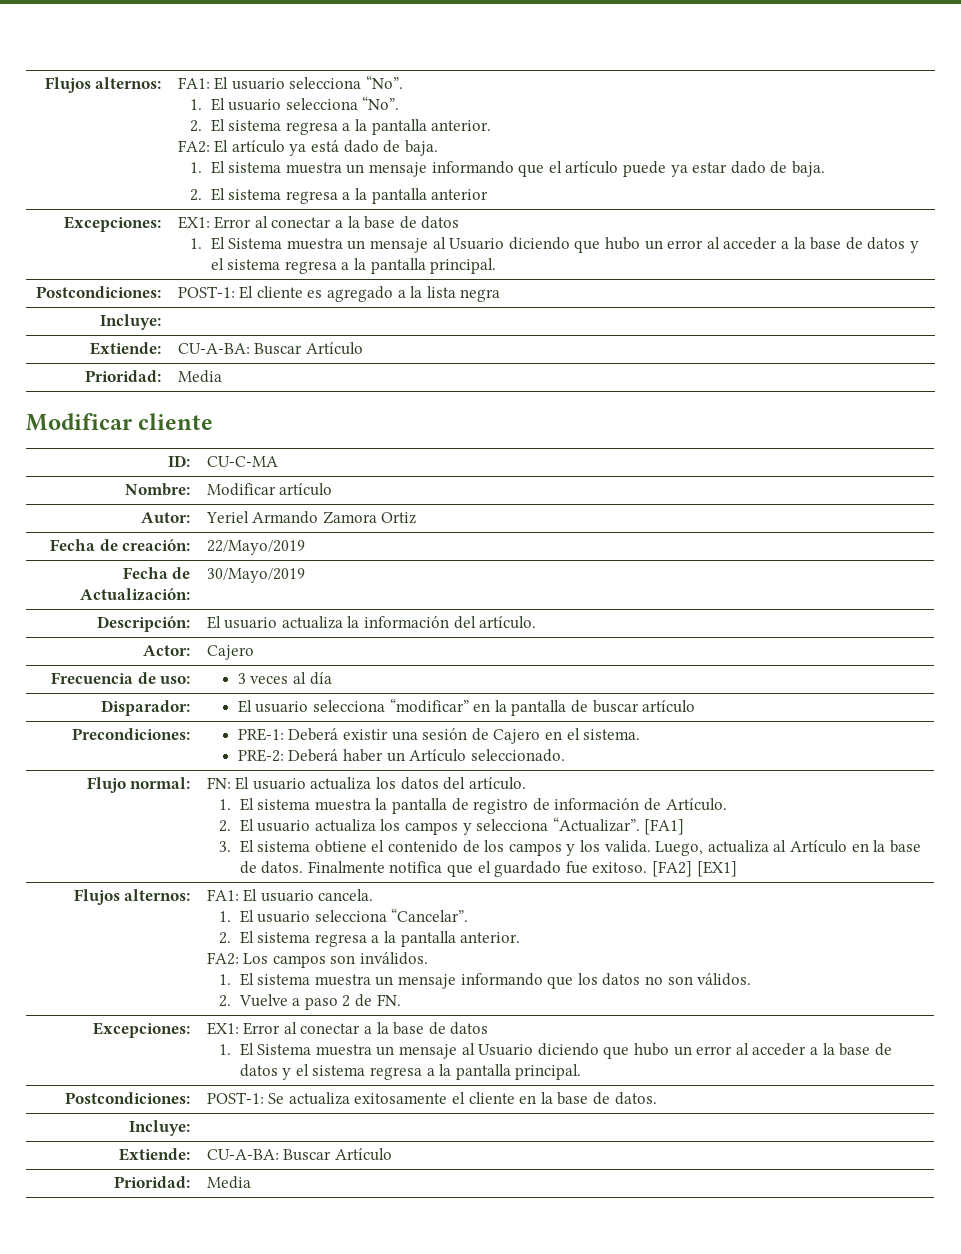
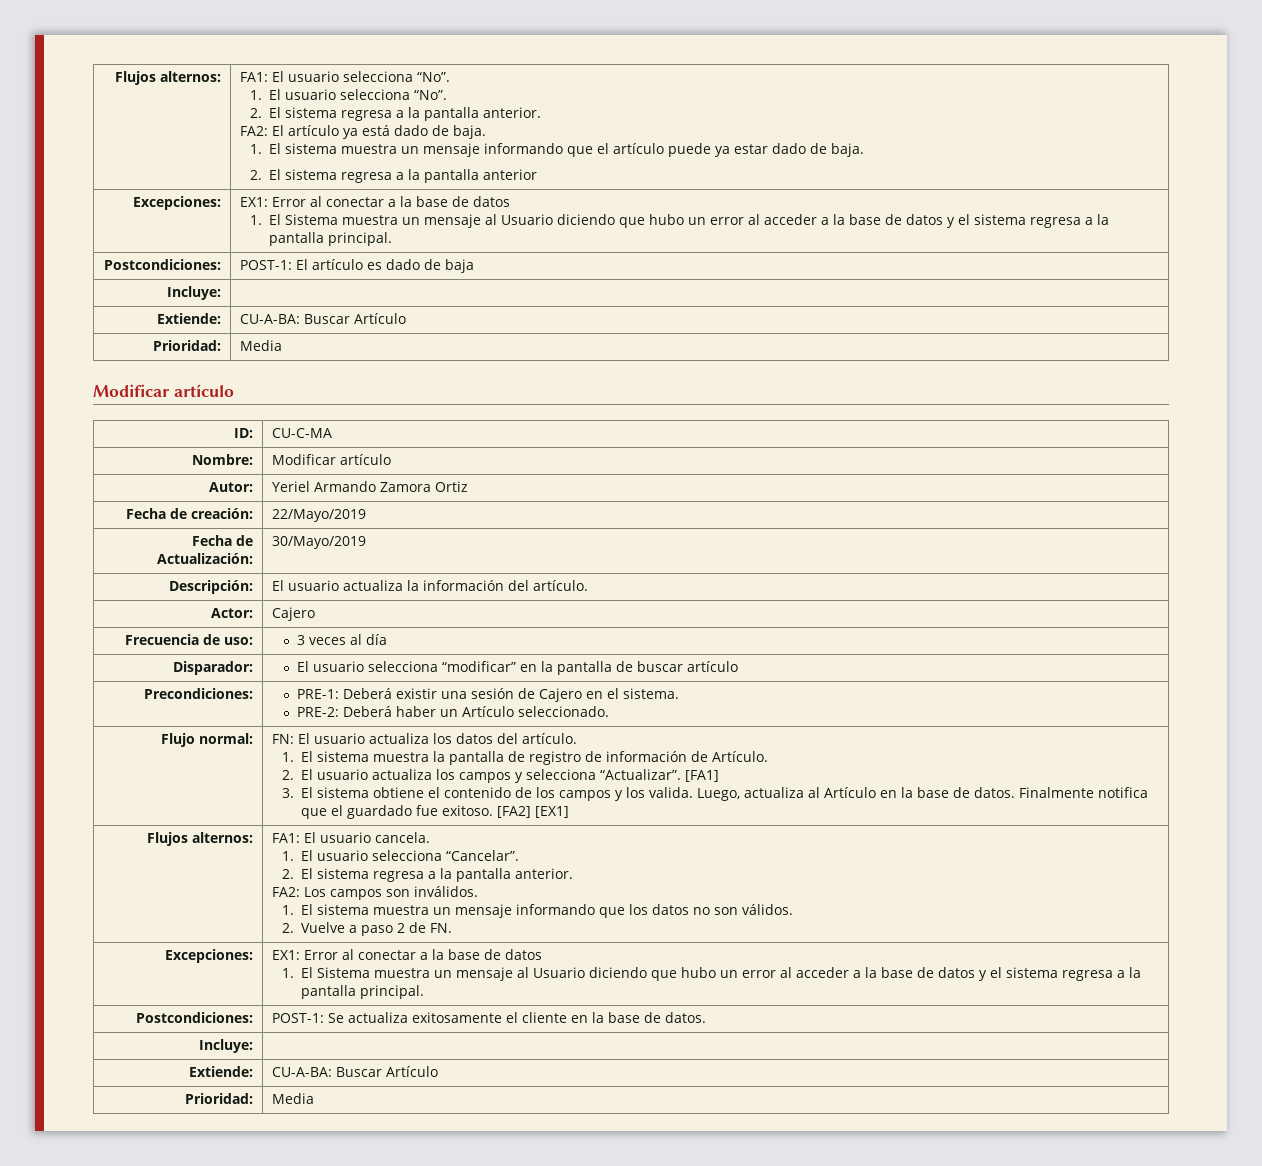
[256,286,501,302] cliente es agregado a la lista negra -> [311,259,474,273] artículo es dado de baja
[138,413,214,430] cliente -> [173,384,234,397] artículo

